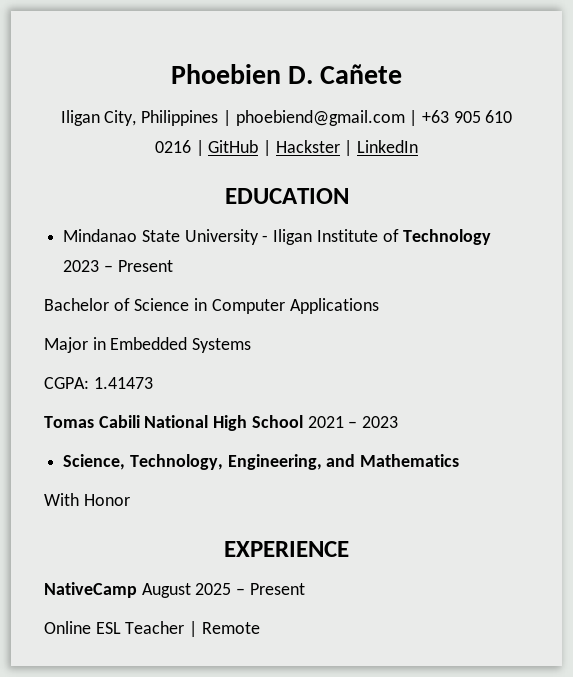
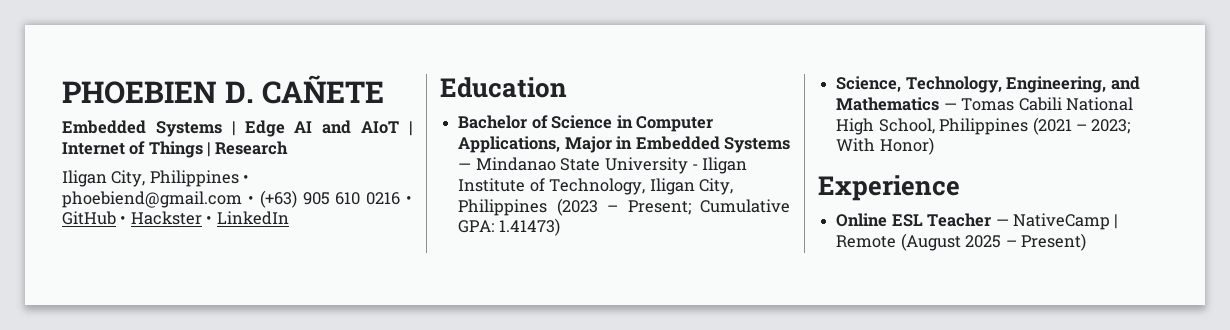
[170,64,403,84] [60,110,513,126] [154,140,419,156] [224,188,349,204] Phoebien D. Cañete // Iligan City, Philippines | phoebiend@gmail.com | +63 905 610 0216 | GitHub | Hackster | LinkedIn // EDUCATION // -> [62,75,385,104] [62,120,412,137] [62,141,288,158] [62,170,250,187] [62,190,412,208] [62,211,289,225] [440,77,567,98] [458,115,713,132] [458,136,790,153] [458,163,472,170] PHOEBIEN D. CAÑETE // Embedded Systems | Edge AI and AIoT | Internet of Things | Research // Iligan City, Philippines • phoebiend@gmail.com • (+63) 905 610 0216 • GitHub • Hackster • LinkedIn // Education // Bachelor of Science in Computer Applications, Major in Embedded Systems —
[403,229,492,245] [63,260,173,272] [44,298,379,314] [44,337,252,353] [44,377,153,389] [44,415,399,431] Technology 2023 – Present // Bachelor of Science in Computer Applications // Major in Embedded Systems // CGPA: 1.41473 // Tomas Cabili National High School 2021 – 2023 -> [549,178,733,195] [458,198,790,216] [458,218,560,236] Technology, Iligan City, Philippines (2023 – Present; Cumulative GPA: 1.41473)
[44,493,130,506] [224,541,349,557] [44,582,305,598] [44,621,260,637] // With Honor // EXPERIENCE // NativeCamp August 2025 – Present // Online ESL Teacher | Remote -> [943,97,1133,111] [836,117,1131,135] [836,137,934,155] [818,175,960,201] [836,213,1119,230] [836,233,1086,251] — Tomas Cabili National High School, Philippines (2021 – 2023; With Honor) // Experience // Online ESL Teacher — NativeCamp | Remote (August 2025 – Present)

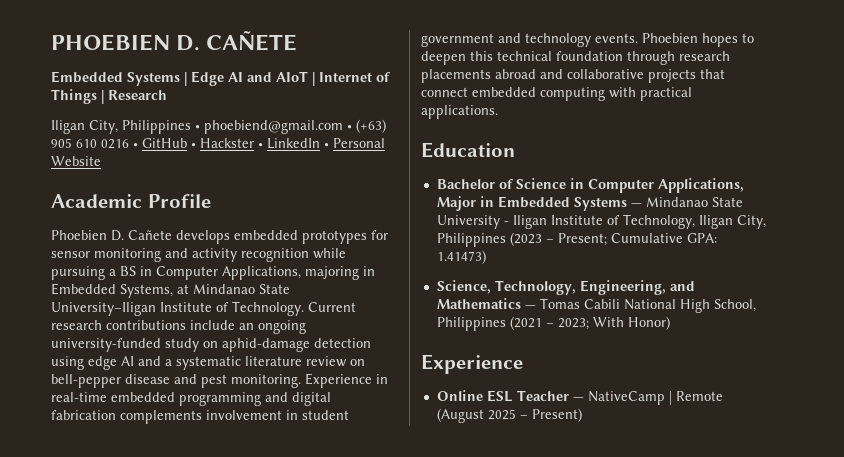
(289, 218) none -> [324,138,385,148] [51,156,101,166] [51,194,211,208] [51,230,388,244] [51,248,346,262] [51,266,375,280] [51,283,290,298] [51,301,356,316] [51,320,306,334] [51,338,371,352] [51,356,365,370] [51,373,388,388] [51,392,331,406] [51,410,349,424] [421,33,754,47] [421,51,730,65] [421,69,725,83] [421,87,692,101] [421,105,498,119] • Personal Website // Academic Profile // Phoebien D. Cañete develops embedded prototypes for sensor monitoring and activity recognition while pursuing a BS in Computer Applications, majoring in Embedded Systems, at Mindanao State University–Iligan Institute of Technology. Current research contributions include an ongoing university-funded study on aphid-damage detection using edge AI and a systematic literature review on bell-pepper disease and pest monitoring. Experience in real-time embedded programming and digital fabrication complements involvement in student government and technology events. Phoebien hopes to deepen this technical foundation through research placements abroad and collaborative projects that connect embedded computing with practical applications.

